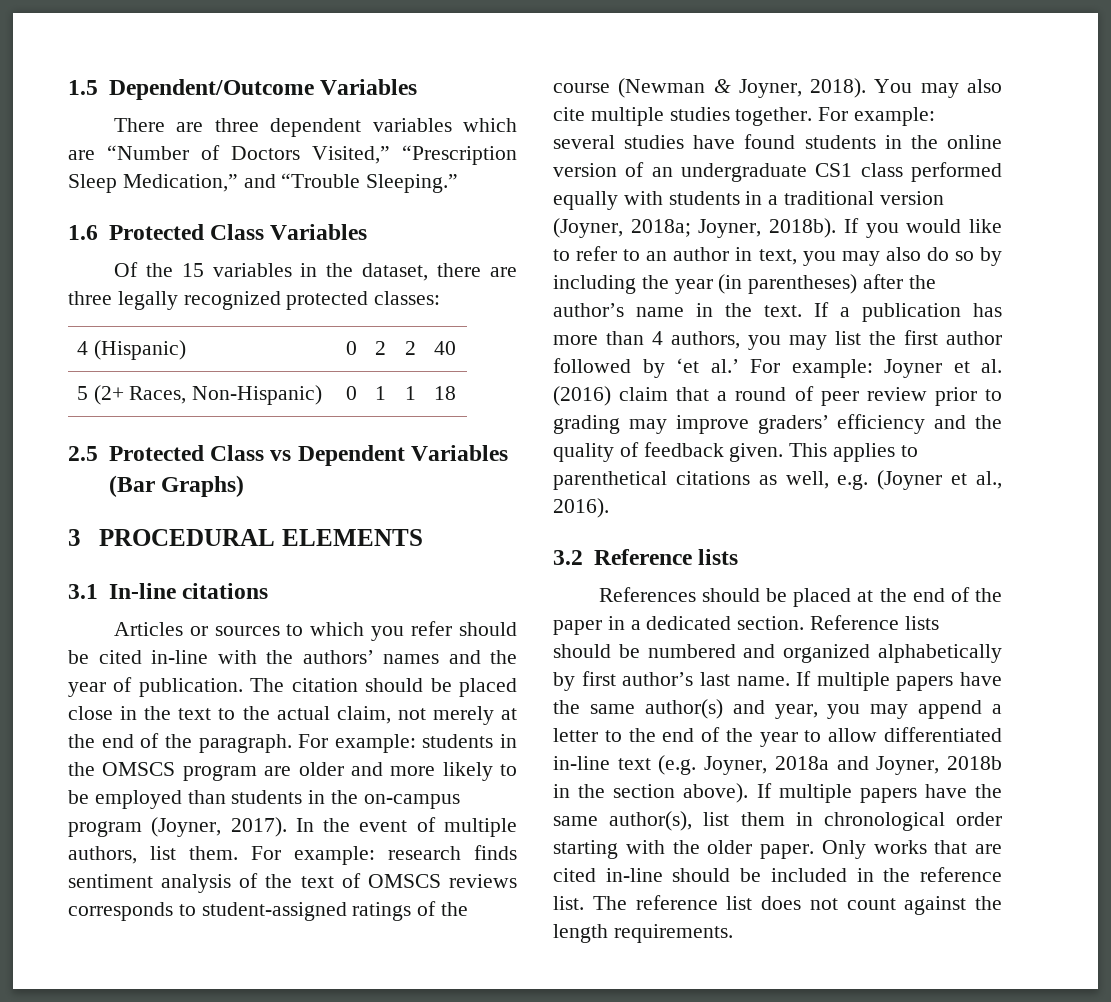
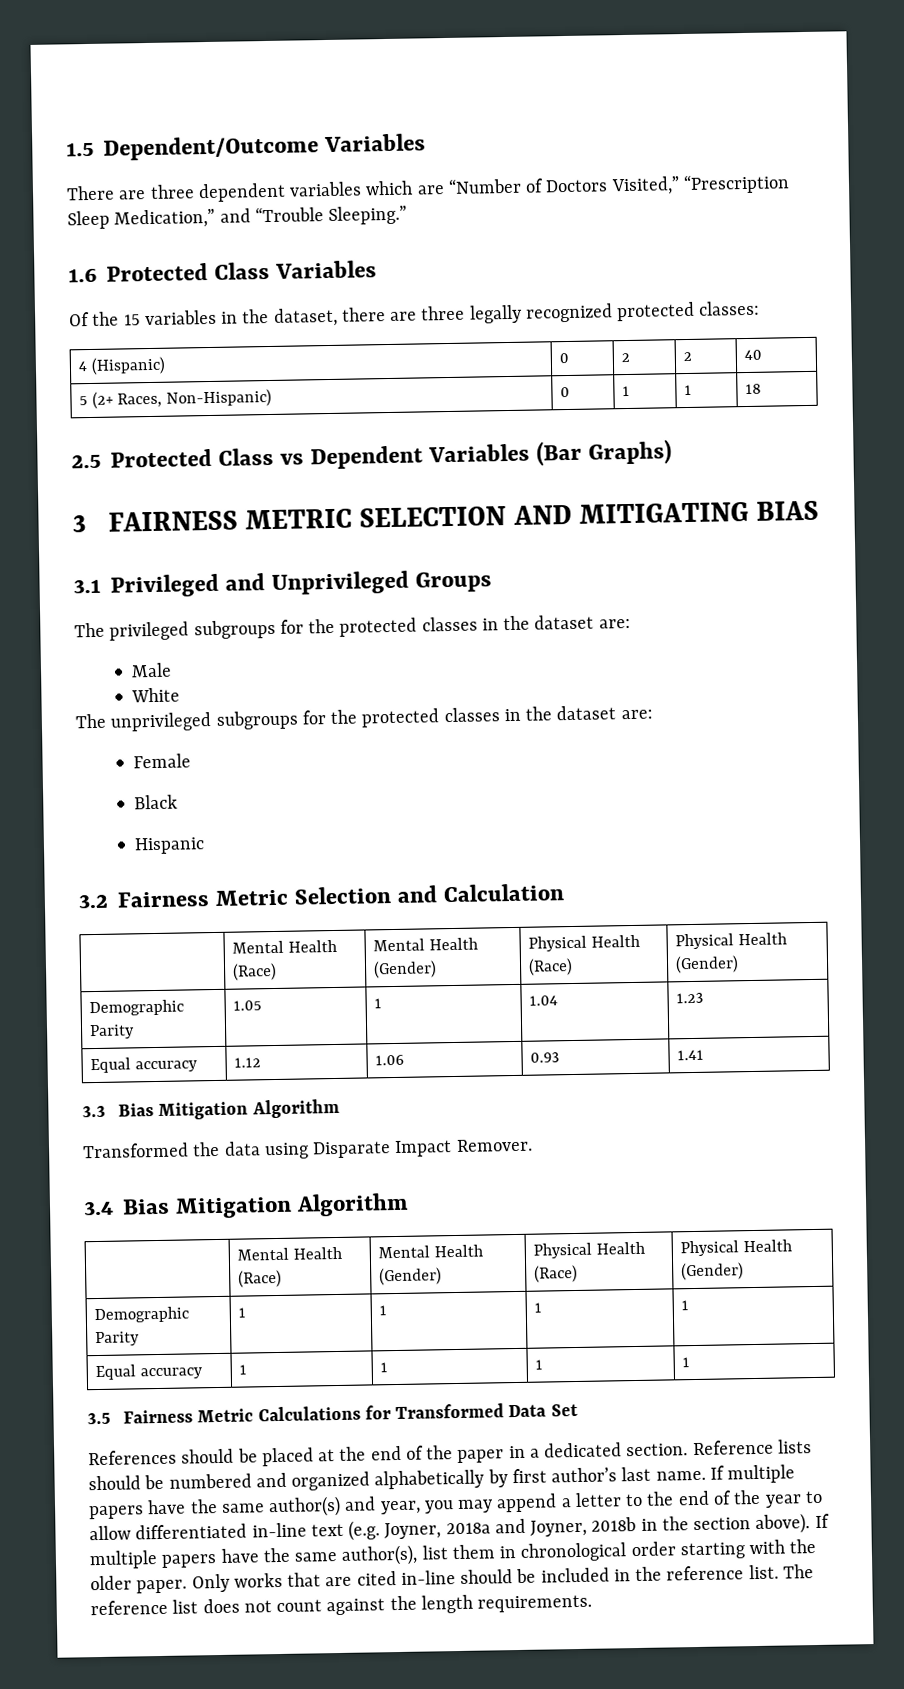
[99,529,423,546] [68,583,269,599] [113,621,517,641] [68,650,517,664] [68,677,517,697] [68,706,517,725] [68,733,517,753] [68,762,517,781] [68,790,460,809] [68,817,517,837] [68,845,517,865] [68,873,517,893] [68,901,469,921] [553,78,1002,98] [553,107,936,126] [553,134,1002,149] [553,162,1002,182] [553,191,944,210] [553,218,1002,238] [553,246,1002,266] [553,274,936,294] [553,302,1002,322] [553,330,1002,350] [553,358,1002,378] [553,386,1002,406] [553,414,1002,434] [553,442,918,462] [553,470,1002,490] [553,498,609,518] [553,549,739,565] PROCEDURAL ELEMENTS // 3.1 In-line citations // Articles or sources to which you refer should be cited in-line with the authors’ names and the year of publication. The citation should be placed close in the text to the actual claim, not merely at the end of the paragraph. For example: students in the OMSCS program are older and more likely to be employed than students in the on-campus program (Joyner, 2017). In the event of multiple authors, list them. For example: research finds sentiment analysis of the text of OMSCS reviews corresponds to student-assigned ratings of the course (Newman & Joyner, 2018). You may also cite multiple studies together. For example: several studies have found students in the online version of an undergraduate CS1 class performed equally with students in a traditional version (Joyner, 2018a; Joyner, 2018b). If you would like to refer to an author in text, you may also do so by including the year (in parentheses) after the author’s name in the text. If a publication has more than 4 authors, you may list the first author followed by ‘et al.’ For example: Joyner et al. (2016) claim that a round of peer review prior to grading may improve graders’ efficiency and the quality of feedback given. This applies to parenthetical citations as well, e.g. (Joyner et al., 2016). // 3.2 Reference lists -> [107,500,820,532] [73,570,492,598] [74,614,631,641] [131,662,173,678] [131,687,181,703] [75,705,653,732] [133,753,192,769] [134,794,179,810] [134,837,206,855] [78,883,564,909] [231,939,337,954] [231,962,277,981] [372,937,478,952] [372,960,437,979] [527,934,640,952] [527,958,573,976] [674,932,787,950] [674,955,739,974] [88,999,184,1017] [88,1024,135,1040] [232,1000,262,1011] [373,998,382,1009] [528,995,558,1006] [675,992,704,1004] [89,1057,198,1074] [233,1057,261,1068] [374,1054,404,1066] [529,1052,560,1063] [676,1049,704,1061] [82,1098,340,1120] [82,1138,533,1160] [83,1192,409,1219] [236,1246,342,1261] [237,1269,282,1288] [377,1244,483,1259] [378,1267,442,1286] [532,1241,645,1259] [533,1264,578,1283] [679,1239,792,1257] [680,1262,744,1281] [93,1306,189,1324] [94,1331,140,1347] [237,1307,246,1318] [378,1305,387,1316] [533,1302,542,1313] [680,1300,689,1311] [94,1364,203,1381] [238,1364,247,1375] [379,1362,388,1373] [534,1359,543,1370] [681,1357,690,1368] [87,1403,578,1425] FAIRNESS METRIC SELECTION AND MITIGATING BIAS // 3.1 Privileged and Unprivileged Groups // The privileged subgroups for the protected classes in the dataset are: // Male // White // The unprivileged subgroups for the protected classes in the dataset are: // Female // Black // Hispanic // 3.2 Fairness Metric Selection and Calculation // | Mental Health (Race) | Mental Health (Gender) | Physical Health (Race) | Physical Health (Gender) // Demographic Parity | 1.05 | 1 | 1.04 | 1.23 // Equal accuracy | 1.12 | 1.06 | 0.93 | 1.41 // 3.3 Bias Mitigation Algorithm // Transformed the data using Disparate Impact Remover. // 3.4 Bias Mitigation Algorithm // | Mental Health (Race) | Mental Health (Gender) | Physical Health (Race) | Physical Health (Gender) // Demographic Parity | 1 | 1 | 1 | 1 // Equal accuracy | 1 | 1 | 1 | 1 // 3.5 Fairness Metric Calculations for Transformed Data Set

